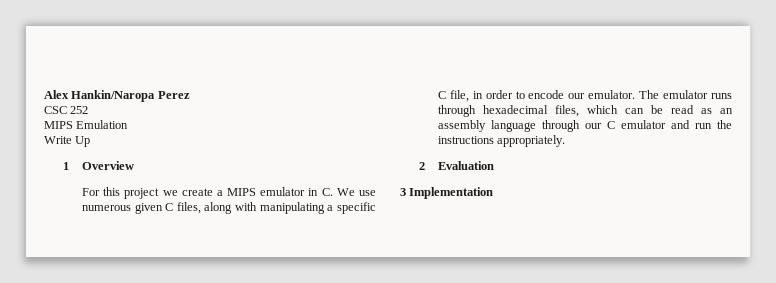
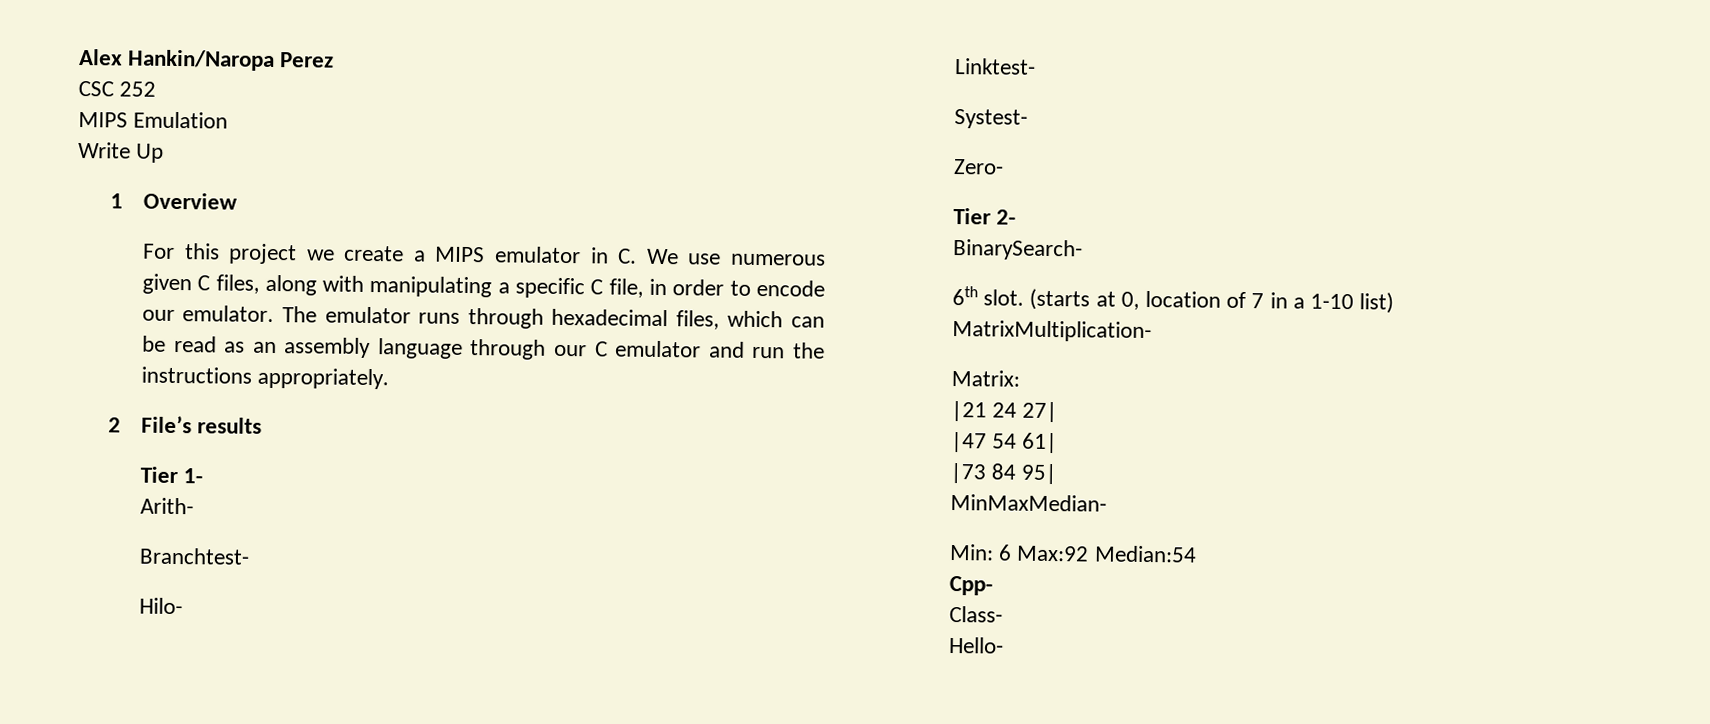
[437,161,494,170] [400,187,494,199] Evaluation // 3 Implementation -> [140,415,263,434] [139,466,204,484] [139,497,194,515] [138,547,250,565] [138,597,183,615] [953,58,1036,75] [953,109,1028,129] [952,158,1004,175] [952,207,1017,225] [952,238,1083,261] [951,285,1395,314] [951,319,1152,343] [950,369,1020,387] [950,400,1059,423] [950,431,1059,454] [949,462,1058,485] [949,493,1107,512] [948,543,1197,563] [948,575,993,596] [948,605,1003,623] [948,636,1004,654] File’s results // Tier 1- // Arith- // Branchtest- // Hilo- // Linktest- // Systest- // Zero- // Tier 2- // BinarySearch- // 6th slot. (starts at 0, location of 7 in a 1-10 list) // MatrixMultiplication- // Matrix: // |21 24 27| // |47 54 61| // |73 84 95| // MinMaxMedian- // Min: 6 Max:92 Median:54 // Cpp- // Class- // Hello-

